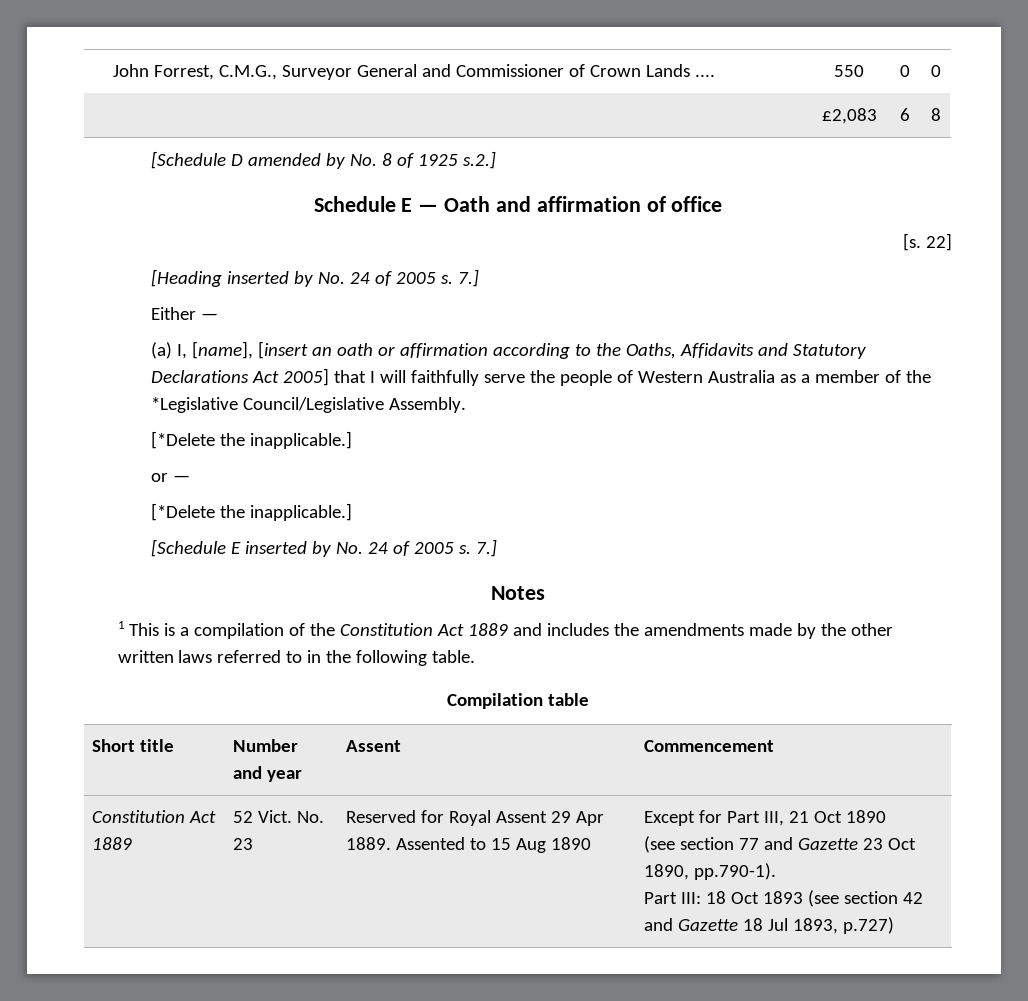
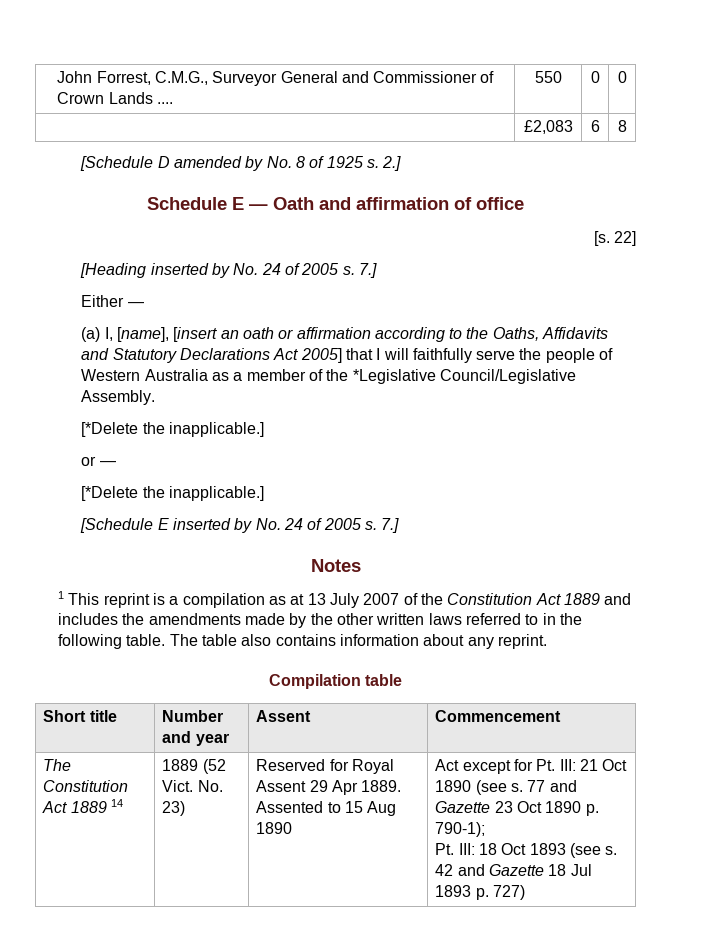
[462,151,496,169] s.2.] -> [366,156,402,171] s. 2.]
(160, 629) none -> [103,593,150,608] reprint
(285, 631) none -> [269,593,400,608] as at 13 July 2007
(476, 656) none -> [169,634,548,649] The table also contains information about any reprint.
[92,810,217,823] [92,837,133,850] [233,811,254,823] Constitution Act 1889 | 52 -> [43,759,72,771] [43,780,129,792] [42,799,123,813] [162,759,226,774] The Constitution Act 1889 14 | 1889 (52
[233,838,254,850] 23 -> [162,801,186,816] 23)
[644,810,785,826] Except for Part III, -> [435,759,576,774] Act except for Pt. III:
[644,836,735,853] // (see section -> [475,780,523,795] (see s.
[644,863,777,880] [644,892,678,904] 1890, pp.790-1). // Part -> [545,801,599,816] [435,822,486,837] [435,843,455,855] 1890 p. 790-1); // Pt.
[844,891,899,904] section -> [605,846,618,855] s.
[793,917,895,934] 1893, p.727) -> [435,885,525,900] 1893 p. 727)

